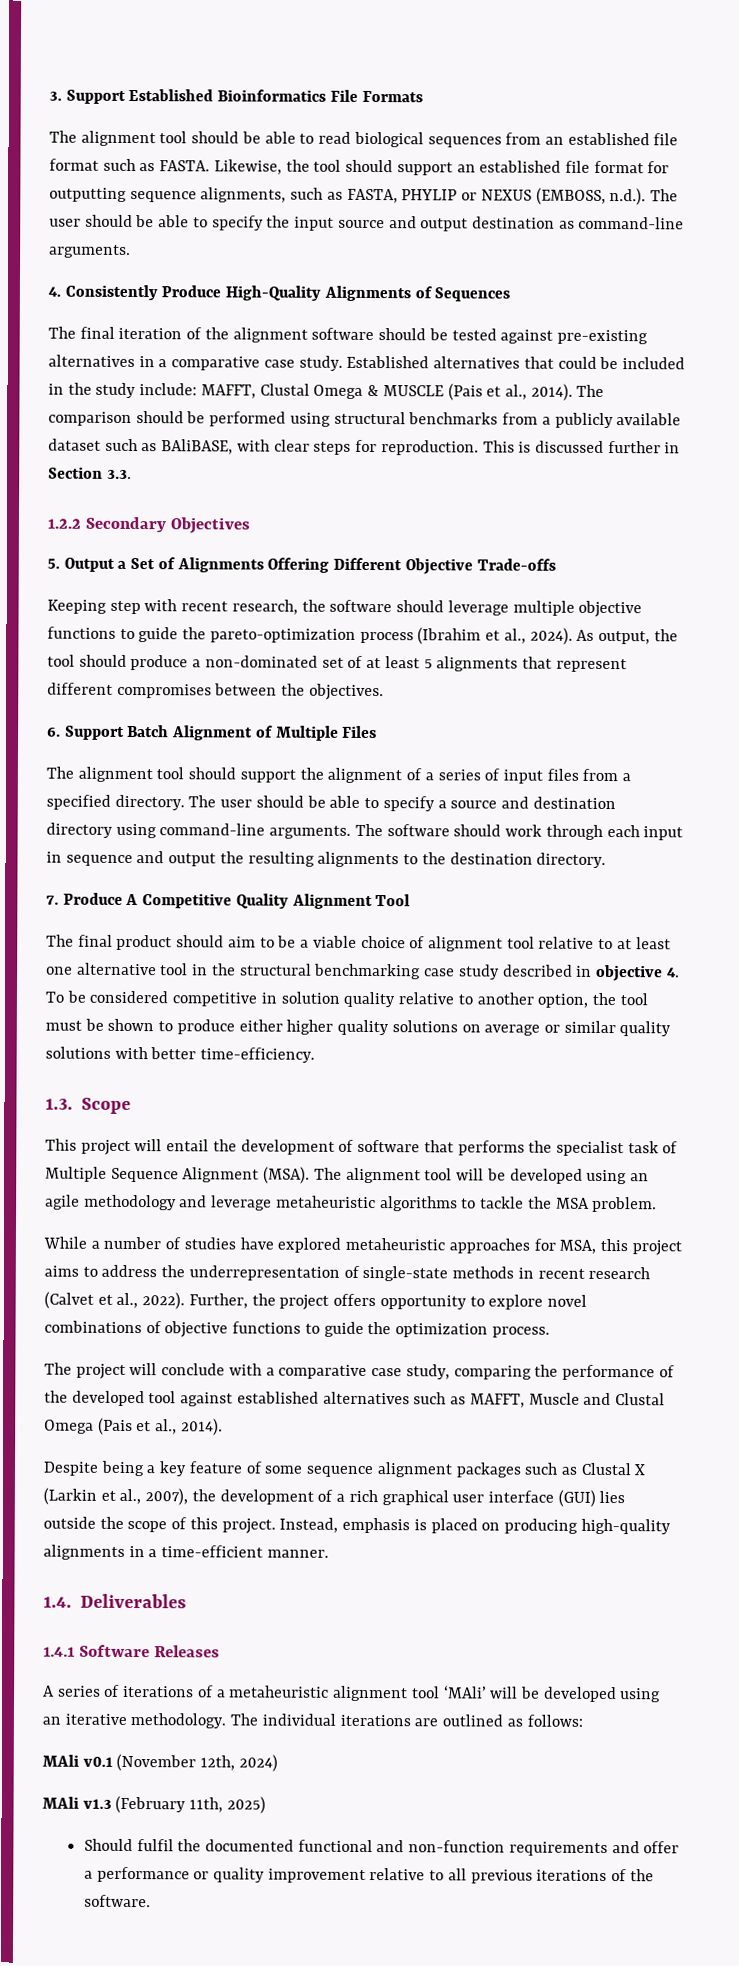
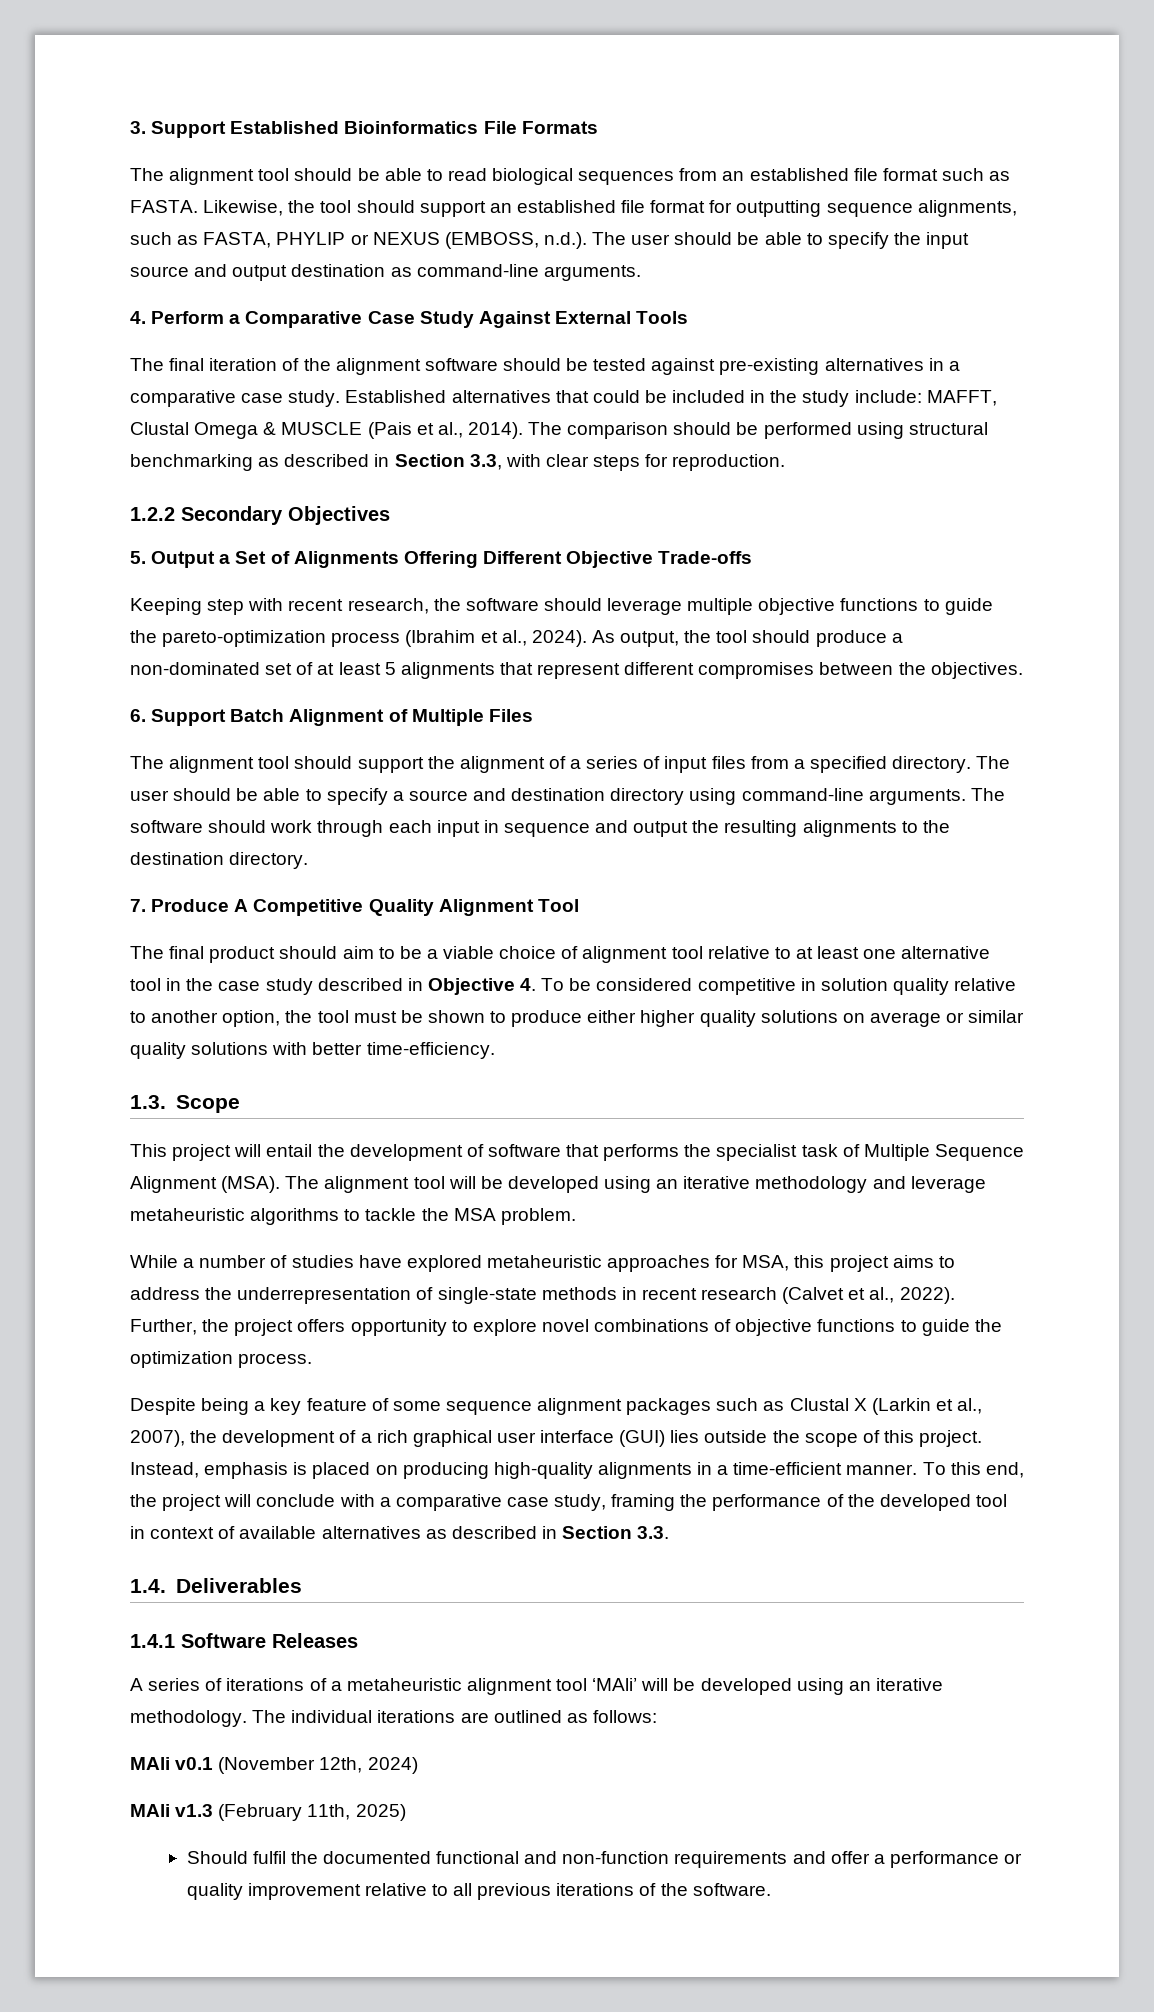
[64,284,511,302] Consistently Produce High-Quality Alignments of Sequences -> [151,311,689,328] Perform a Comparative Case Study Against External Tools
[408,412,682,429] [48,438,234,455] benchmarks from a publicly available dataset such as BAliBASE, -> [130,454,502,471] benchmarking as described in Section 3.3,
[482,440,681,454] [48,466,132,479] This is discussed further in Section 3.3. -> (786, 462) none
[239,963,422,980] structural benchmarking -> (214, 984) none
[595,964,663,982] objective -> [427,978,515,995] Objective
[45,1194,80,1210] agile -> [683,1176,751,1189] iterative
[44,1362,675,1381] [44,1390,665,1408] [44,1417,223,1436] // The project will conclude with a comparative case study, comparing the performance of the developed tool against established alternatives such as MAFFT, Muscle and Clustal Omega (Pais et al., 2014). -> (313, 1360) none
(329, 1553) none -> [922,1462,1024,1478] [130,1494,1007,1511] [130,1526,670,1539] To this end, the project will conclude with a comparative case study, framing the performance of the developed tool in context of available alternatives as described in Section 3.3.

